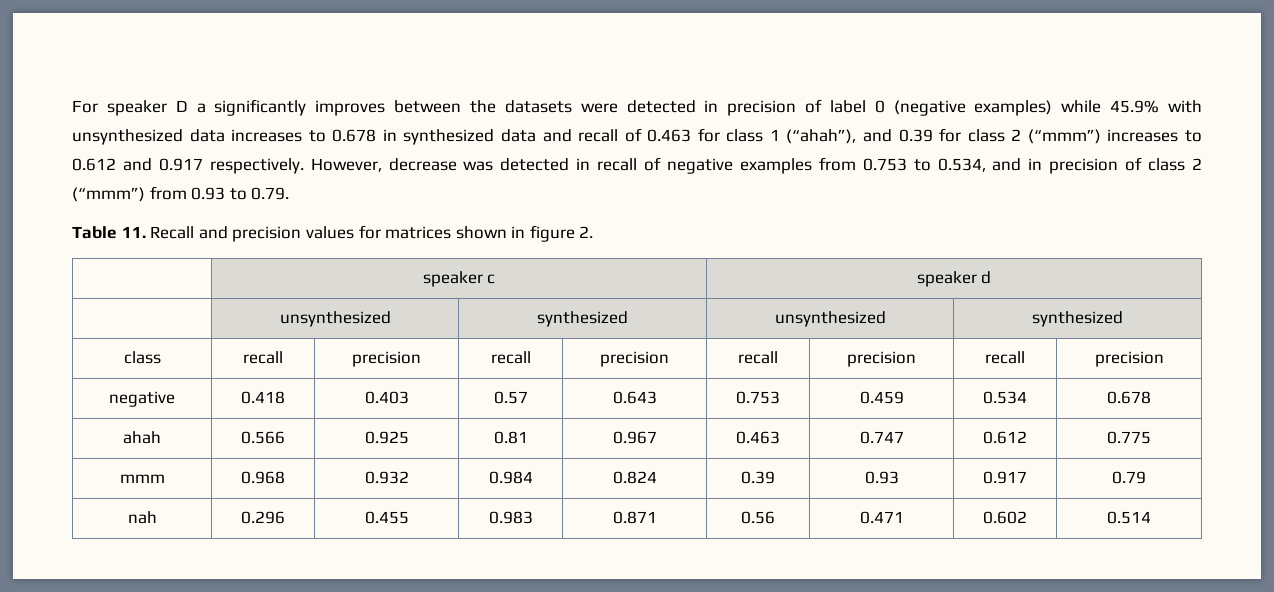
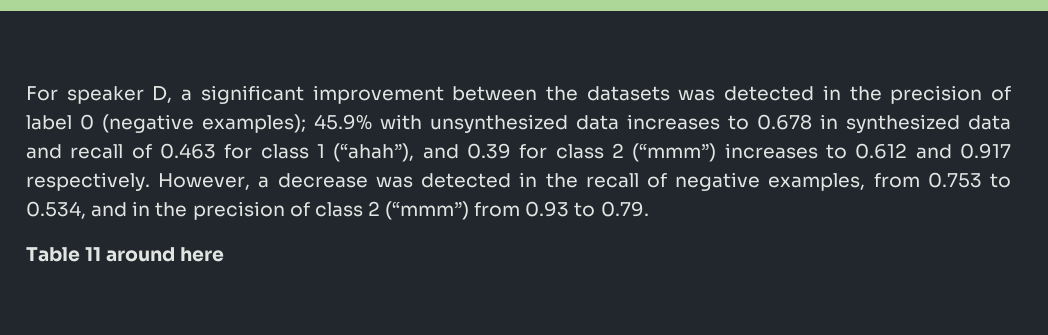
[175,99,386,116] D a significantly improves -> [152,85,444,104] D, a significant improvement
[580,100,719,113] were detected in -> [678,85,882,101] was detected in the
[974,100,1102,116] examples) while -> [202,114,306,133] examples);
(382, 165) none -> [258,176,270,188] a
(591, 164) none -> [545,173,578,188] the
[739,158,812,174] examples -> [768,173,866,191] examples,
(1043, 164) none -> [155,202,188,217] the
[121,225,594,242] [422,271,496,287] [916,271,992,287] [279,311,391,327] [537,311,628,327] [774,311,886,327] [1032,311,1123,327] [123,351,161,364] [243,351,283,364] [352,351,421,367] [490,351,531,364] [600,351,669,367] [738,351,778,364] [847,351,916,367] [985,351,1025,364] [1094,351,1164,367] [109,391,175,407] [241,391,285,404] [364,391,409,404] [493,391,528,404] [612,391,657,404] [736,391,780,404] [859,391,904,404] [983,391,1027,404] [1107,391,1151,404] [123,431,161,444] [241,431,285,444] [364,431,409,444] [493,431,528,444] [612,431,657,444] [736,431,780,444] [859,431,904,444] [983,431,1027,444] [1107,431,1151,444] [119,474,165,483] [241,471,285,484] [364,471,409,484] [488,471,533,484] [612,471,657,484] [741,471,775,484] [864,471,899,484] [983,471,1027,484] [1112,471,1146,484] [127,511,157,524] [241,511,285,524] [364,511,409,524] [488,511,533,524] [612,511,657,524] [741,511,775,524] [859,511,904,524] [983,511,1027,524] [1107,511,1151,524] 11. Recall and precision values for matrices shown in figure 2. // | speaker c | speaker d // | unsynthesized | synthesized | unsynthesized | synthesized // class | recall | precision | recall | precision | recall | precision | recall | precision // negative | 0.418 | 0.403 | 0.57 | 0.643 | 0.753 | 0.459 | 0.534 | 0.678 // ahah | 0.566 | 0.925 | 0.81 | 0.967 | 0.463 | 0.747 | 0.612 | 0.775 // mmm | 0.968 | 0.932 | 0.984 | 0.824 | 0.39 | 0.93 | 0.917 | 0.79 // nah | 0.296 | 0.455 | 0.983 | 0.871 | 0.56 | 0.471 | 0.602 | 0.514 -> [85,247,225,262] 11 around here

